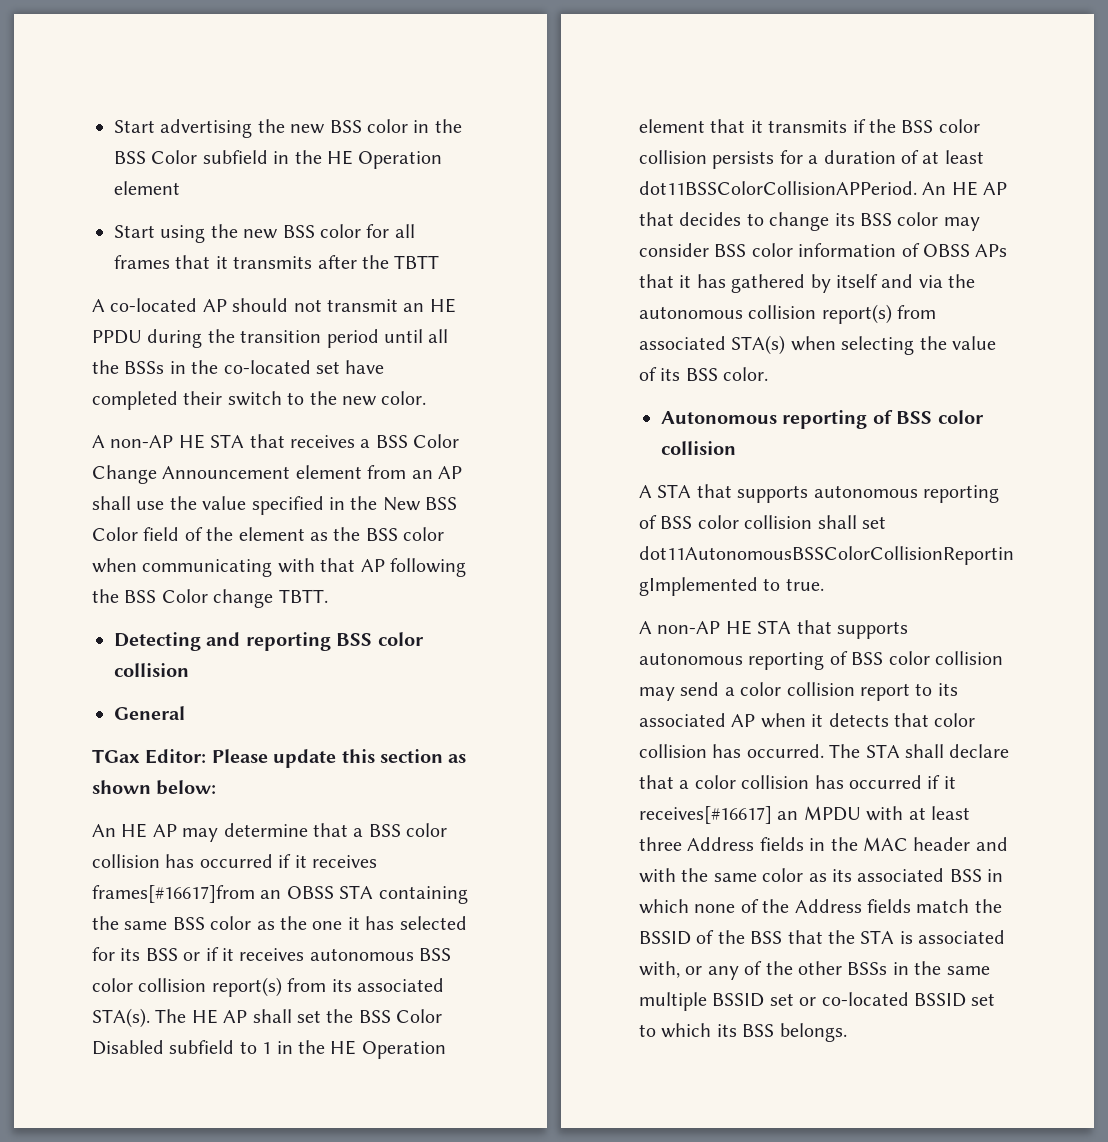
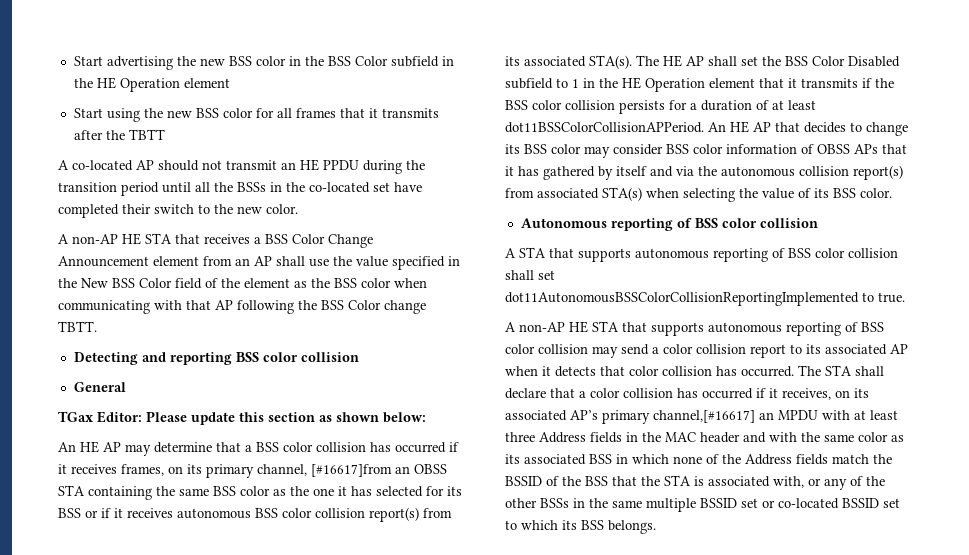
[92,885,255,903] frames[#16617]from -> [121,464,392,478] frames, on its primary channel, [#16617]from
[639,806,772,824] receives[#16617] -> [782,388,869,400] [505,410,755,424] receives, on its associated AP’s primary channel,[#16617]

